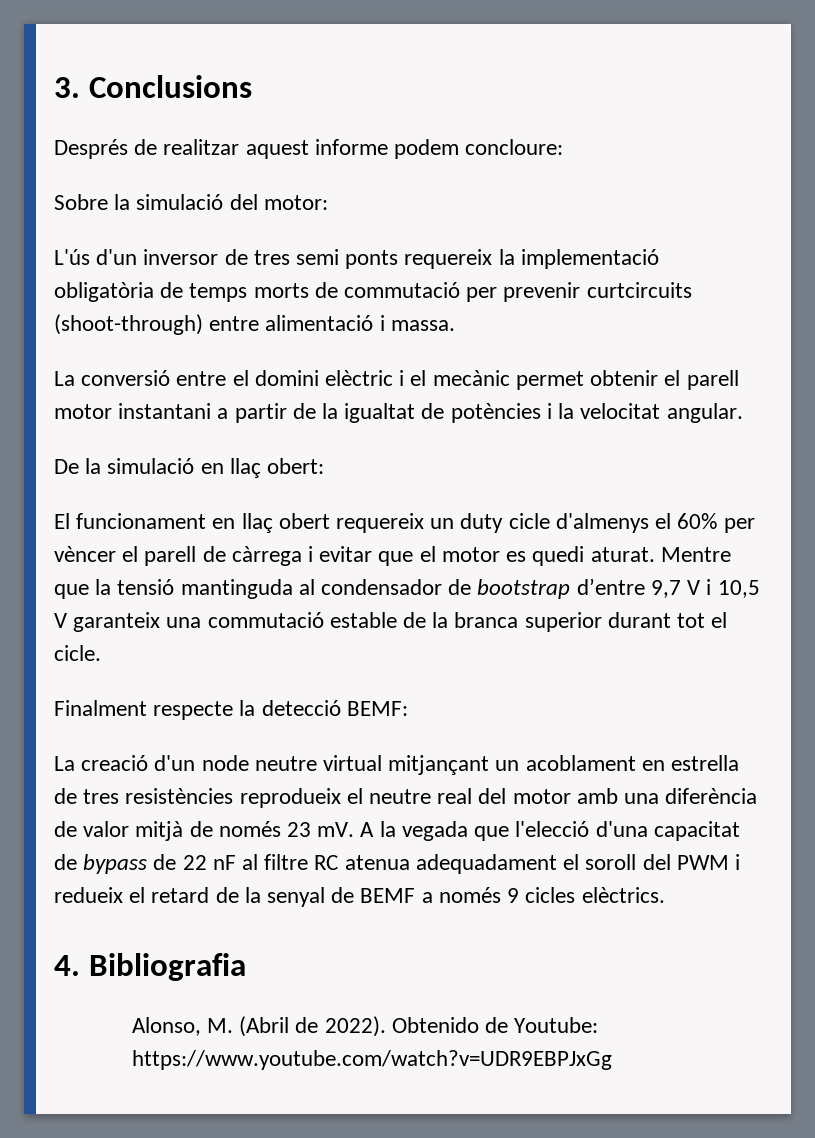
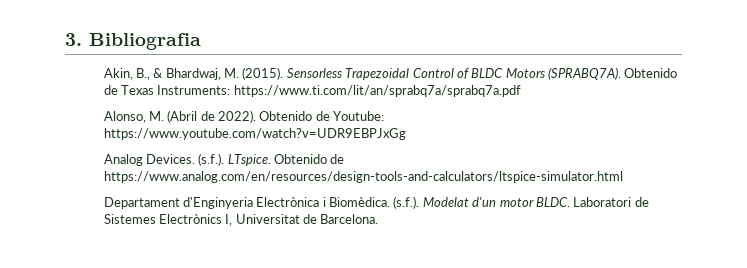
[88,75,252,98] [54,139,564,159] [54,194,328,210] [54,249,659,269] [54,282,692,302] [54,314,455,335] [54,370,739,390] [54,403,743,423] [54,458,325,478] [54,513,755,533] [54,546,731,566] [54,578,760,599] [54,612,728,632] [54,645,101,661] [54,700,408,720] [54,755,740,775] [54,788,758,808] [54,821,740,841] [54,854,740,874] [54,887,665,907] [54,953,246,981] Conclusions // Després de realitzar aquest informe podem concloure: // Sobre la simulació del motor: // L'ús d'un inversor de tres semi ponts requereix la implementació obligatòria de temps morts de commutació per prevenir curtcircuits (shoot-through) entre alimentació i massa. // La conversió entre el domini elèctric i el mecànic permet obtenir el parell motor instantani a partir de la igualtat de potències i la velocitat angular. // De la simulació en llaç obert: // El funcionament en llaç obert requereix un duty cicle d'almenys el 60% per vèncer el parell de càrrega i evitar que el motor es quedi aturat. Mentre que la tensió mantinguda al condensador de bootstrap d’entre 9,7 V i 10,5 V garanteix una commutació estable de la branca superior durant tot el cicle. // Finalment respecte la detecció BEMF: // La creació d'un node neutre virtual mitjançant un acoblament en estrella de tres resistències reprodueix el neutre real del motor amb una diferència de valor mitjà de només 23 mV. A la vegada que l'elecció d'una capacitat de bypass de 22 nF al filtre RC atenua adequadament el soroll del PWM i redueix el retard de la senyal de BEMF a només 9 cicles elèctrics. // 4. Bibliografia -> [89,33,201,50] [103,67,678,80] [103,85,521,97] Bibliografia // Akin, B., & Bhardwaj, M. (2015). Sensorless Trapezoidal Control of BLDC Motors (SPRABQ7A). Obtenido de Texas Instruments: https://www.ti.com/lit/an/sprabq7a/sprabq7a.pdf
(612, 1060) none -> [103,153,345,166] [103,171,623,183] [103,196,649,209] [103,214,379,226] // Analog Devices. (s.f.). LTspice. Obtenido de https://www.analog.com/en/resources/design-tools-and-calculators/ltspice-simulator.html // Departament d'Enginyeria Electrònica i Biomèdica. (s.f.). Modelat d'un motor BLDC. Laboratori de Sistemes Electrònics I, Universitat de Barcelona.

